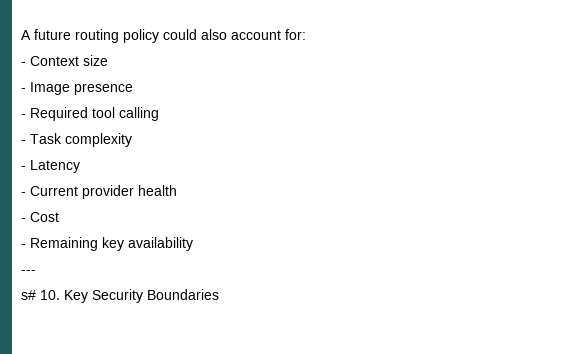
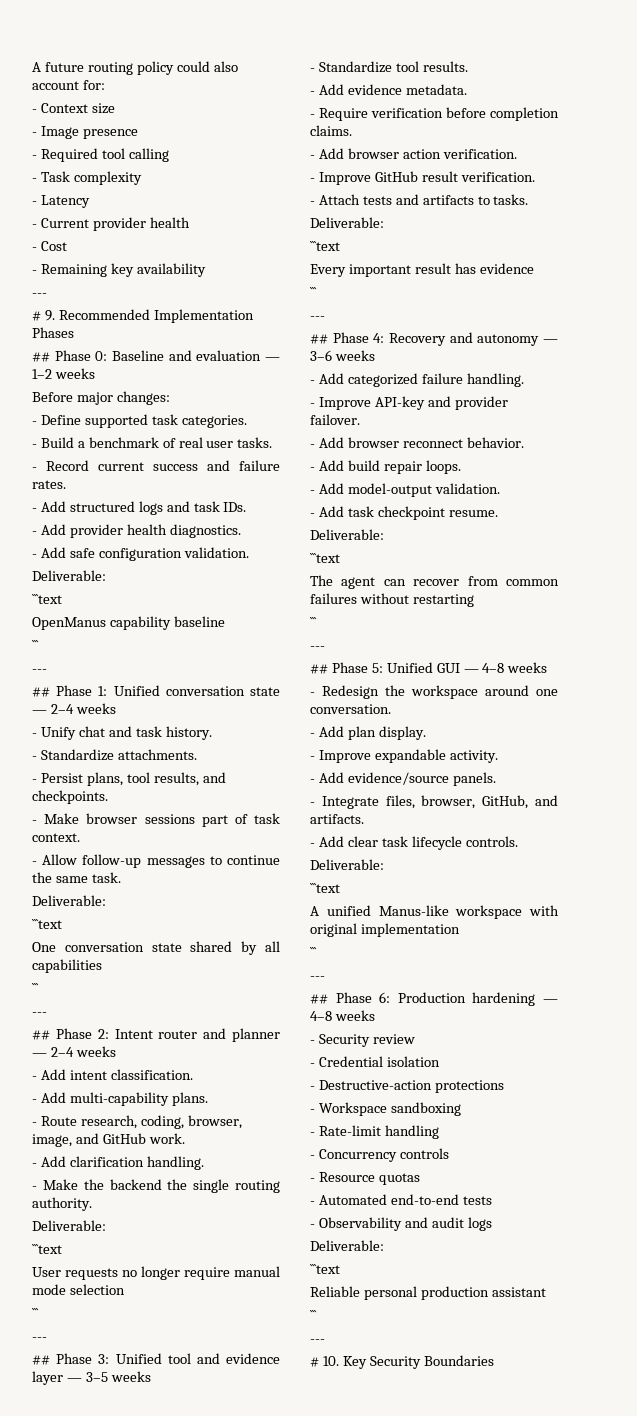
[21,290,36,300] s# -> [32,309,254,323] [32,327,74,338] [32,350,280,362] [32,368,95,379] [32,391,170,405] [32,414,247,428] [32,437,273,448] [32,460,280,471] [32,480,66,489] [32,501,247,515] [32,524,241,538] [32,547,249,561] [32,570,106,581] [32,594,62,604] [32,616,225,630] [32,640,39,650] [32,669,47,673] [32,685,280,697] [32,703,116,714] [32,726,212,740] [32,749,197,761] [32,772,226,786] [32,790,108,804] [32,813,280,827] [32,833,80,842] [32,854,280,868] [32,872,121,883] [32,895,106,906] [32,919,62,929] [32,941,281,955] [32,959,102,973] [32,983,39,993] [32,1012,47,1016] [32,1028,280,1042] [32,1046,116,1057] [32,1069,193,1080] [32,1092,208,1106] [32,1115,242,1129] [32,1133,185,1147] [32,1156,204,1170] [32,1179,280,1193] [32,1197,92,1211] [32,1220,106,1231] [32,1244,62,1254] [32,1266,280,1280] [32,1284,125,1295] [32,1308,39,1318] [32,1337,47,1341] [32,1353,280,1365] [32,1371,151,1385] [310,61,468,73] [310,84,467,95] [310,107,559,121] [310,125,352,136] [310,148,517,159] [310,171,535,185] [310,194,529,205] [310,217,384,228] [310,241,340,251] [310,263,534,277] [310,287,317,297] [310,316,325,320] [310,332,558,346] [310,350,375,361] [310,373,524,387] [310,396,508,410] [310,414,360,425] [310,437,524,448] [310,460,461,474] [310,483,500,497] [310,506,498,520] [310,529,384,540] [310,553,340,563] [310,575,559,589] [310,593,474,607] [310,617,317,627] [310,646,325,650] [310,662,548,674] [310,685,558,699] [310,704,391,714] [310,726,426,740] [310,749,498,763] [310,772,496,786] [310,795,558,809] [310,814,364,824] [310,836,518,850] [310,859,384,870] [310,883,340,893] [310,905,559,919] [310,923,460,937] [310,947,317,957] [310,976,325,980] [310,992,558,1006] [310,1010,375,1021] [310,1034,415,1047] [310,1056,440,1067] [310,1080,504,1093] [310,1102,461,1116] [310,1125,439,1139] [310,1148,449,1162] [310,1172,420,1185] [310,1194,492,1205] [310,1217,492,1231] [310,1240,384,1251] [310,1264,340,1274] [310,1286,546,1300] [310,1310,317,1320] [310,1339,325,1343] [310,1357,319,1367] # 9. Recommended Implementation Phases // ## Phase 0: Baseline and evaluation — 1–2 weeks // Before major changes: // - Define supported task categories. // - Build a benchmark of real user tasks. // - Record current success and failure rates. // - Add structured logs and task IDs. // - Add provider health diagnostics. // - Add safe configuration validation. // Deliverable: // ```text // OpenManus capability baseline // ``` // --- // ## Phase 1: Unified conversation state — 2–4 weeks // - Unify chat and task history. // - Standardize attachments. // - Persist plans, tool results, and checkpoints. // - Make browser sessions part of task context. // - Allow follow-up messages to continue the same task. // Deliverable: // ```text // One conversation state shared by all capabilities // ``` // --- // ## Phase 2: Intent router and planner — 2–4 weeks // - Add intent classification. // - Add multi-capability plans. // - Route research, coding, browser, image, and GitHub work. // - Add clarification handling. // - Make the backend the single routing authority. // Deliverable: // ```text // User requests no longer require manual mode selection // ``` // --- // ## Phase 3: Unified tool and evidence layer — 3–5 weeks // - Standardize tool results. // - Add evidence metadata. // - Require verification before completion claims. // - Add browser action verification. // - Improve GitHub result verification. // - Attach tests and artifacts to tasks. // Deliverable: // ```text // Every important result has evidence // ``` // --- // ## Phase 4: Recovery and autonomy — 3–6 weeks // - Add categorized failure handling. // - Improve API-key and provider failover. // - Add browser reconnect behavior. // - Add build repair loops. // - Add model-output validation. // - Add task checkpoint resume. // Deliverable: // ```text // The agent can recover from common failures without restarting // ``` // --- // ## Phase 5: Unified GUI — 4–8 weeks // - Redesign the workspace around one conversation. // - Add plan display. // - Improve expandable activity. // - Add evidence/source panels. // - Integrate files, browser, GitHub, and artifacts. // - Add clear task lifecycle controls. // Deliverable: // ```text // A unified Manus-like workspace with original implementation // ``` // --- // ## Phase 6: Production hardening — 4–8 weeks // - Security review // - Credential isolation // - Destructive-action protections // - Workspace sandboxing // - Rate-limit handling // - Concurrency controls // - Resource quotas // - Automated end-to-end tests // - Observability and audit logs // Deliverable: // ```text // Reliable personal production assistant // ``` // --- // #

